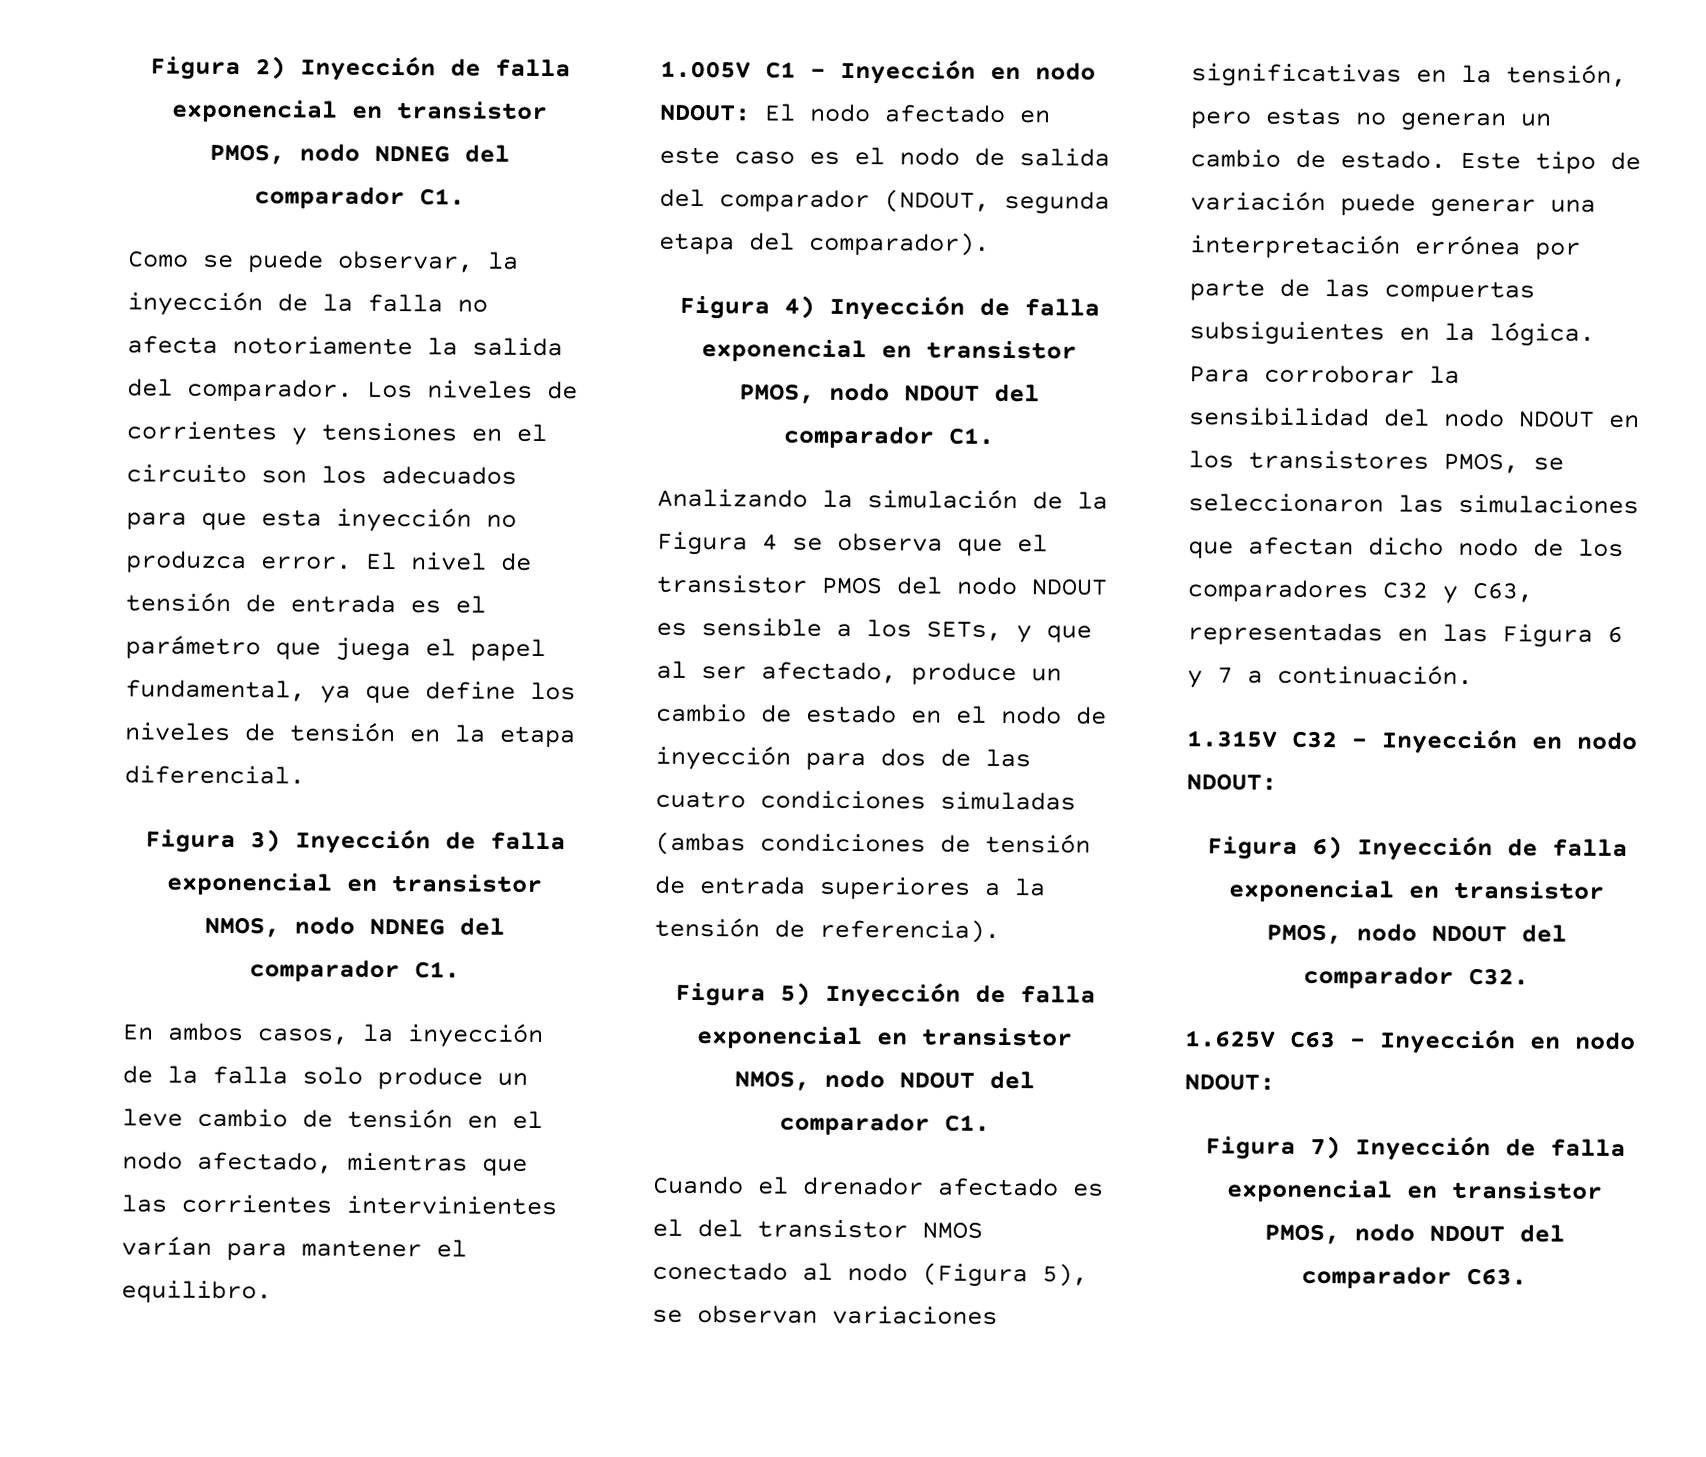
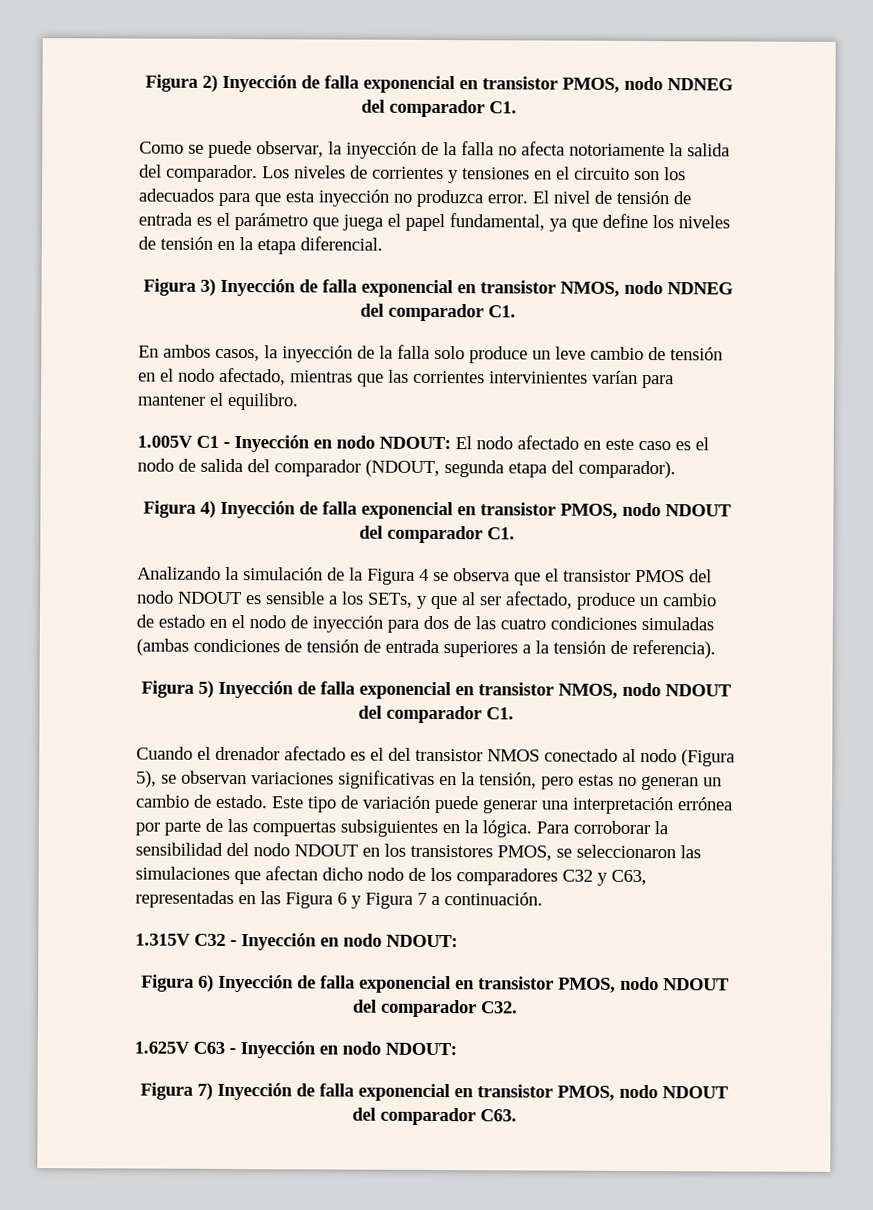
(1203, 679) none -> [365,892,413,909] Figura

